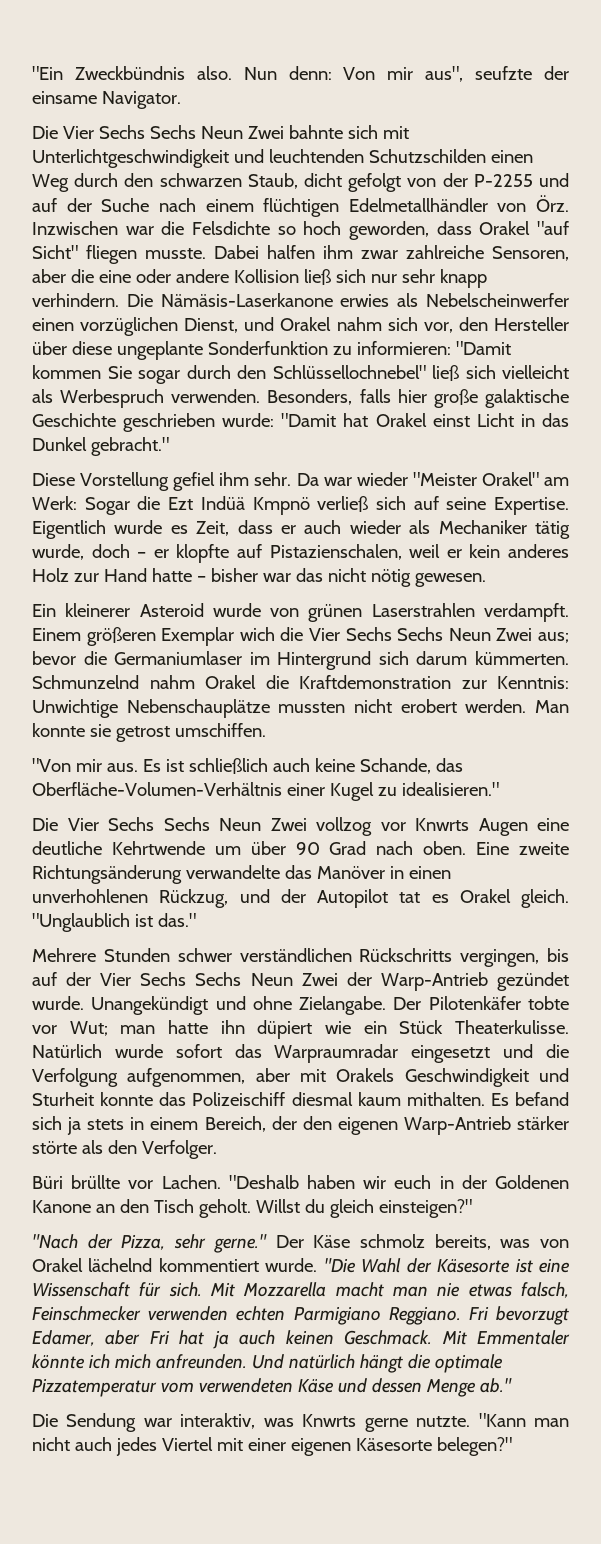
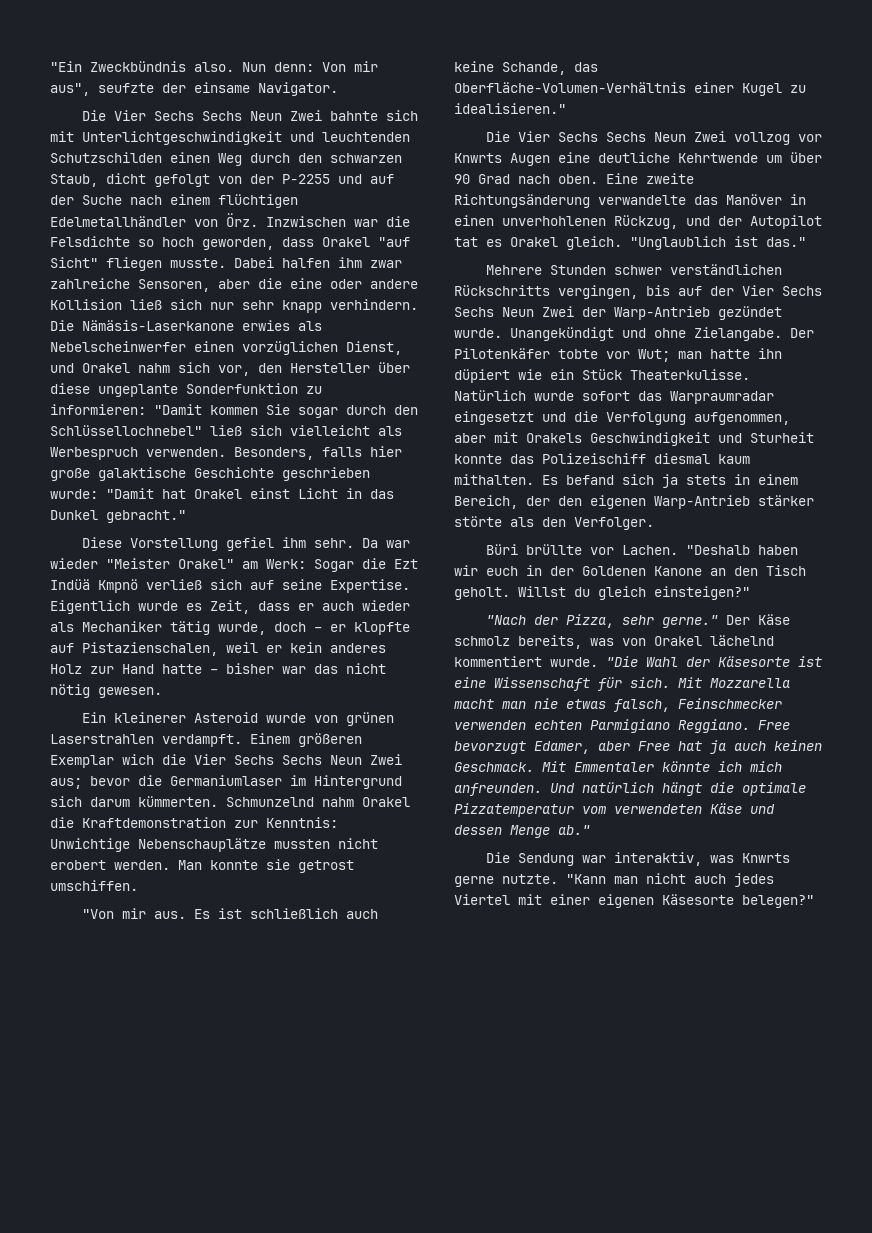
[468,1307,489,1320] Fri -> [758,720,790,730] Free
[149,1331,170,1344] Fri -> [638,741,670,751] Free

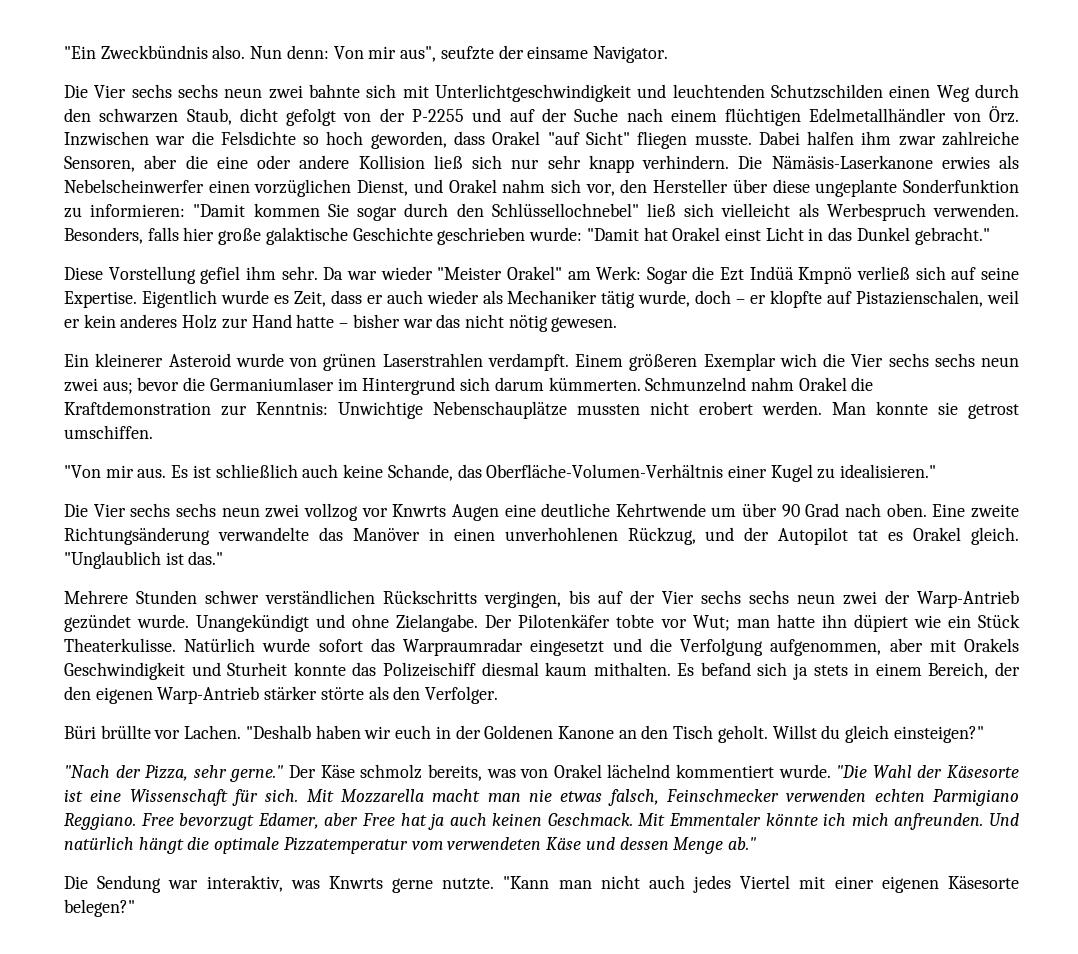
[153,110,322,121] Sechs Sechs Neun Zwei -> [131,84,303,99] sechs sechs neun zwei
[234,754,402,765] Sechs Sechs Neun Zwei -> [888,353,1019,367] [64,378,98,392] sechs sechs neun zwei
[557,131,726,142] Sechs Sechs Neun Zwei -> [130,503,300,518] sechs sechs neun zwei
[782,286,822,296] [454,306,574,317] Sechs Sechs Neun Zwei -> [701,590,877,605] sechs sechs neun zwei

